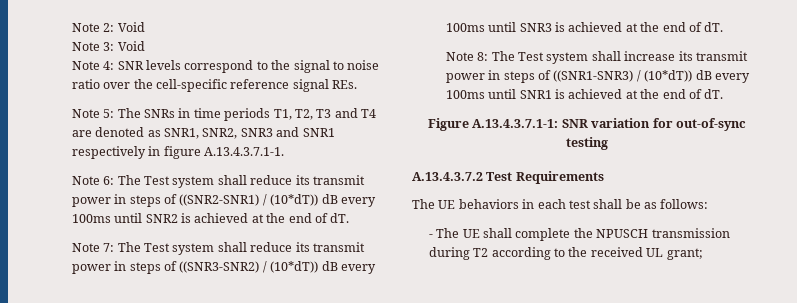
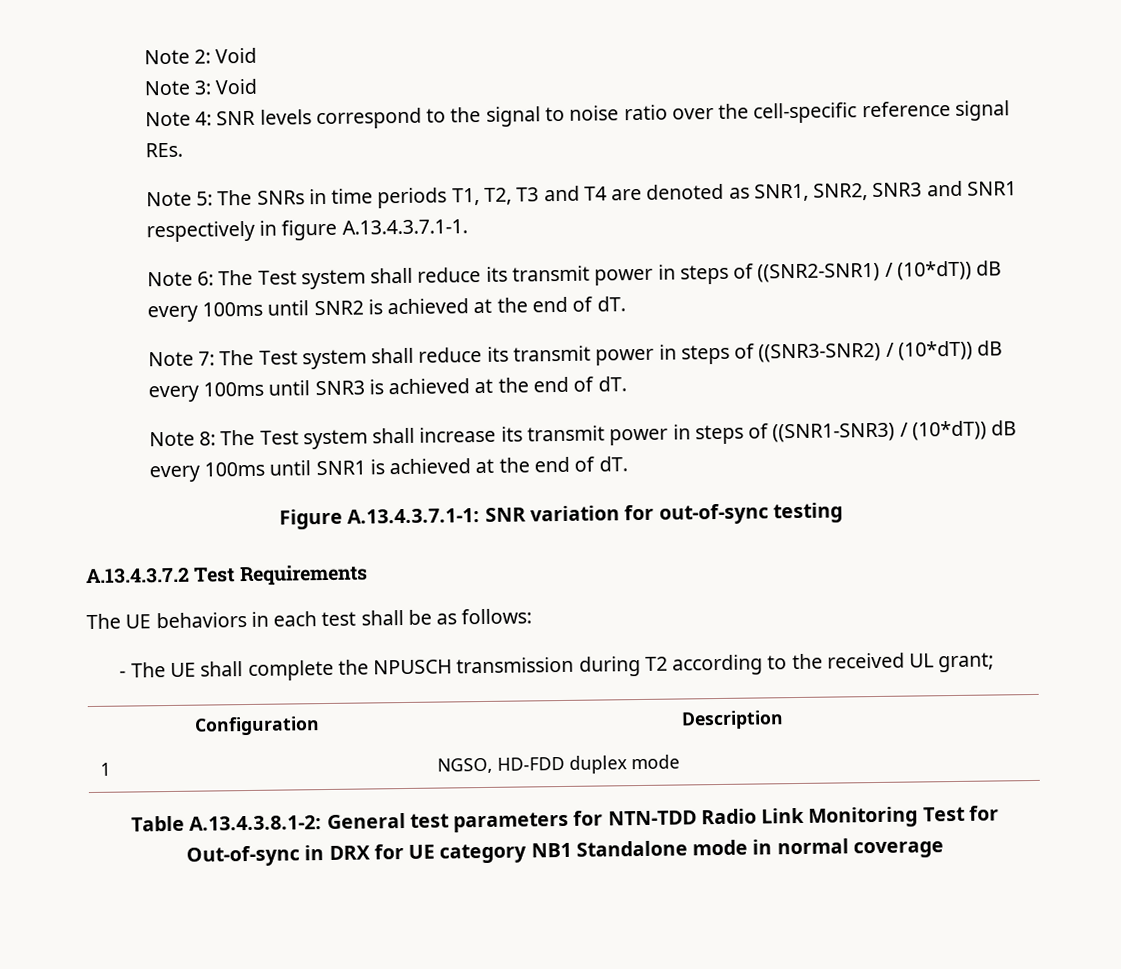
(703, 254) none -> [194,716,320,736] [680,710,784,730] [99,762,111,776] [436,754,680,774] [131,805,999,833] [186,838,944,867] // Configuration | Description // 1 | NGSO, HD-FDD duplex mode // Table A.13.4.3.8.1-2: General test parameters for NTN-TDD Radio Link Monitoring Test for Out-of-sync in DRX for UE category NB1 Standalone mode in normal coverage

